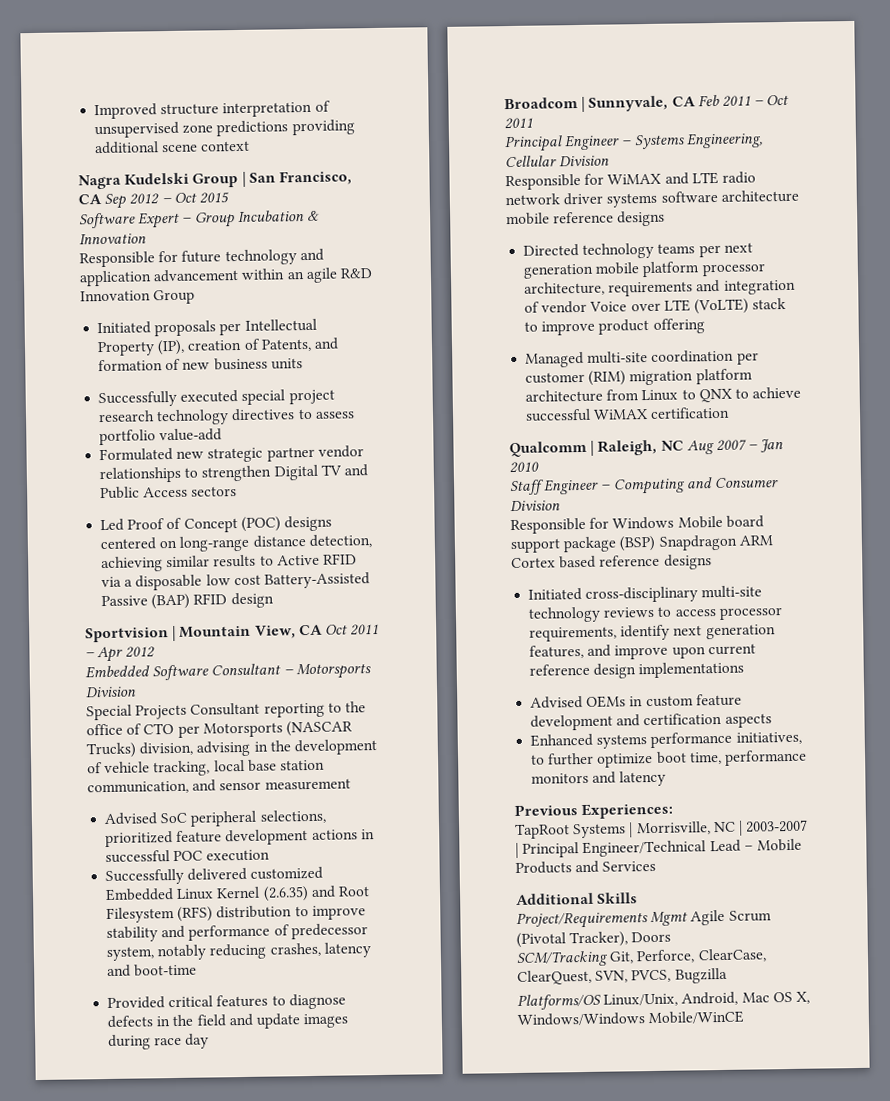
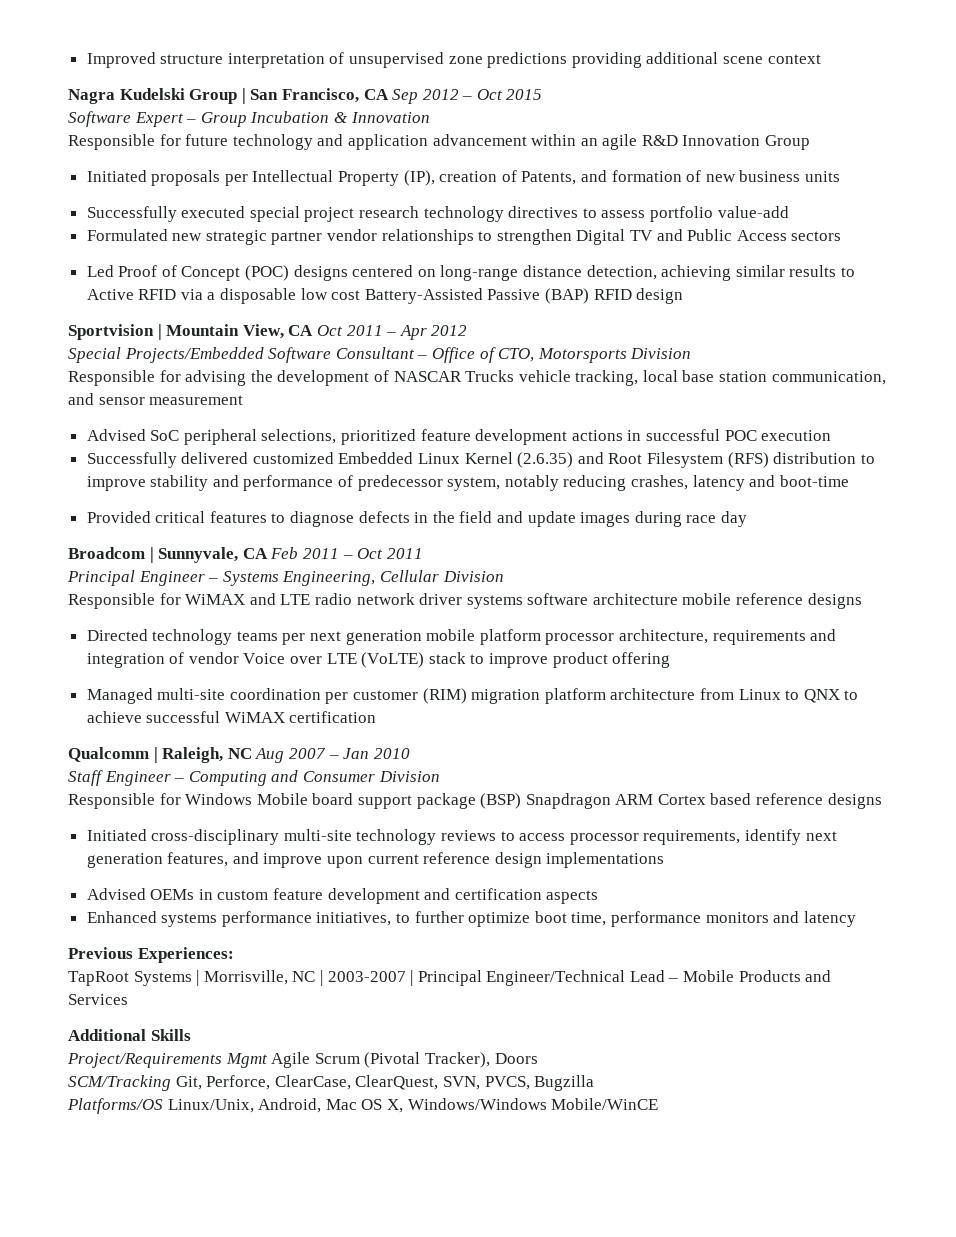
[85,665,150,679] Embedded -> [68,347,264,363] Special Projects/Embedded
(294, 672) none -> [431,347,535,363] Office of CTO,
[86,701,366,721] [86,720,353,738] [86,740,268,759] Special Projects Consultant reporting to the office of CTO per Motorsports (NASCAR Trucks) division, advising in -> [68,370,247,386] Responsible for advising
(103, 768) none -> [393,370,515,382] NASCAR Trucks

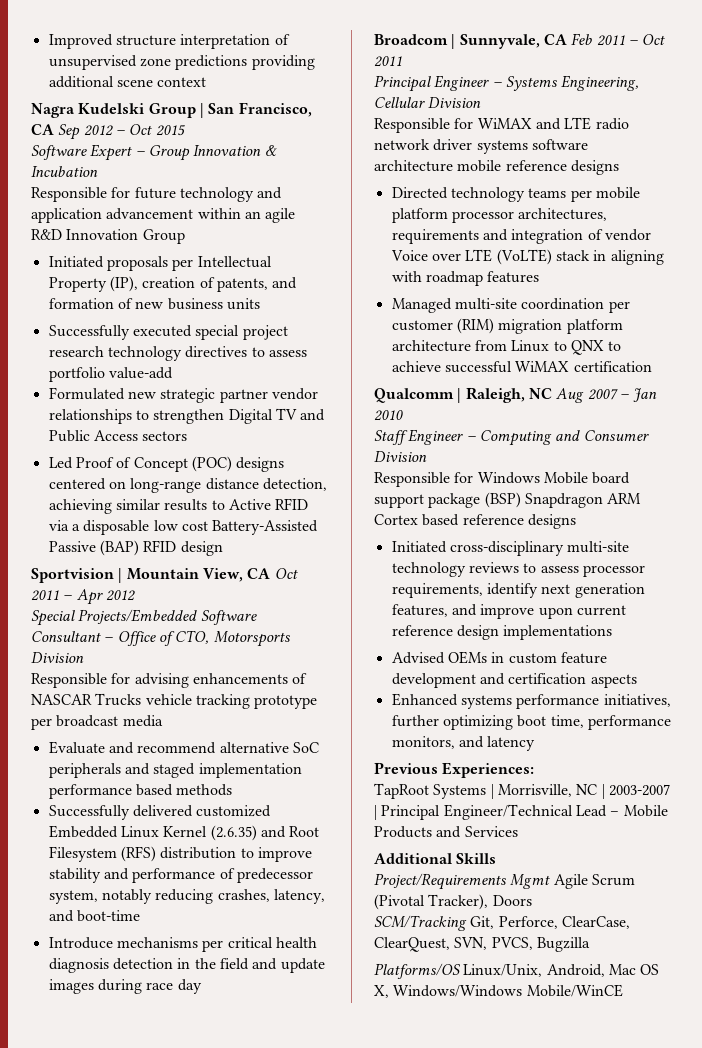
(247, 119) none -> [193,145,277,156] Innovation &
[333,112,430,123] & Innovation -> (98, 171) none
[521,171,577,185] Patents, -> [216,278,268,292] patents,
[250,370,370,386] the development -> [192,673,288,684] enhancements
[575,370,886,386] [68,393,244,405] [86,429,832,445] tracking, local base station communication, and sensor measurement // Advised SoC peripheral selections, prioritized feature development actions in successful POC execution -> [195,694,318,709] [31,715,163,730] [48,741,319,754] [48,763,302,778] [48,784,233,799] tracking prototype per broadcast media // Evaluate and recommend alternative SoC peripherals and staged implementation performance based methods
[692,475,745,491] latency -> [273,889,325,904] latency,
[86,511,410,527] Provided critical features to diagnose defects -> [48,937,317,952] [48,958,173,973] Introduce mechanisms per critical health diagnosis detection
[310,630,422,645] next generation -> (592, 196) none
[619,629,709,644] architecture, -> [518,208,608,221] architectures,
[470,652,671,668] to improve product offering -> [593,250,664,265] [391,271,540,286] in aligning with roadmap features
[519,833,566,841] access -> [540,566,579,573] assess
[396,911,531,927] to further optimize -> [391,715,513,730] further optimizing
[705,912,769,923] monitors -> [391,736,455,749] monitors,

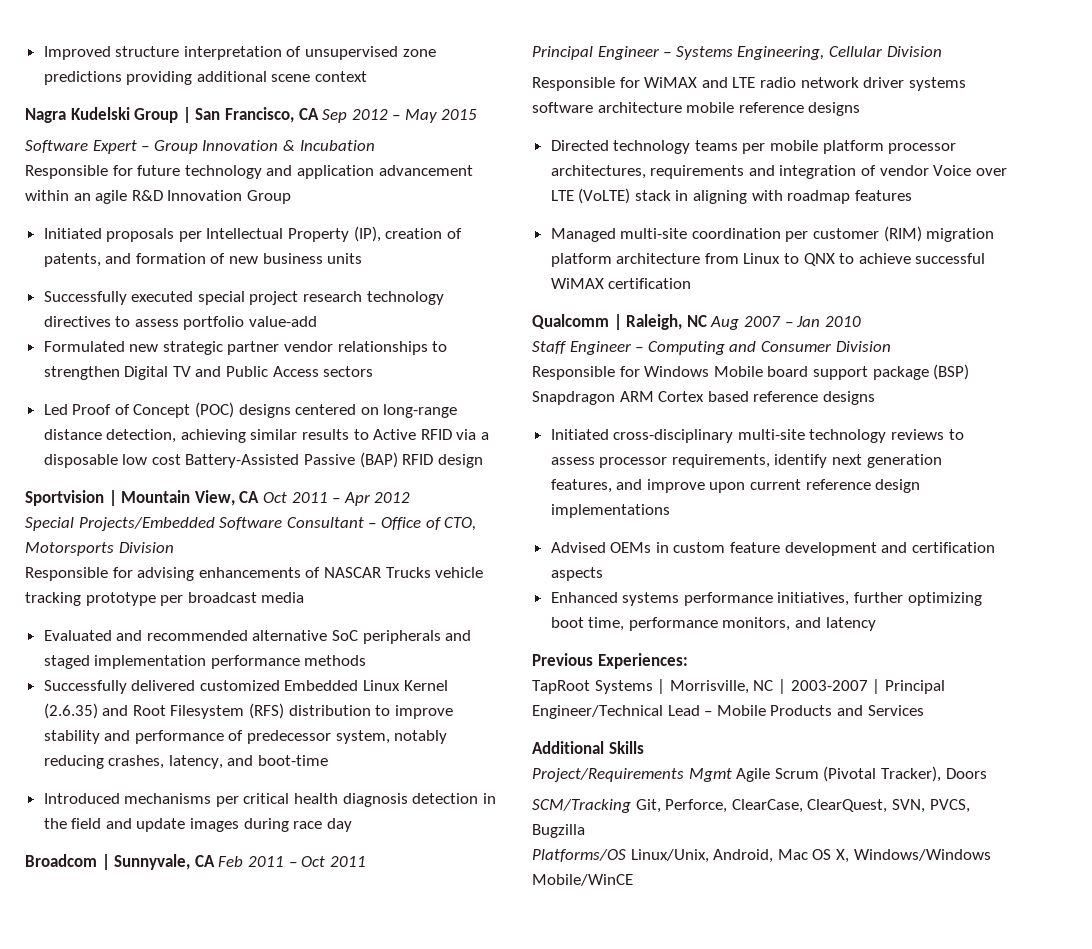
[129,124,153,135] Oct -> [404,109,437,123] May
[48,741,217,754] Evaluate and recommend -> [43,630,248,641] Evaluated and recommended
[135,784,173,796] based -> (300, 662) none
[48,937,113,949] Introduce -> [43,793,120,804] Introduced

